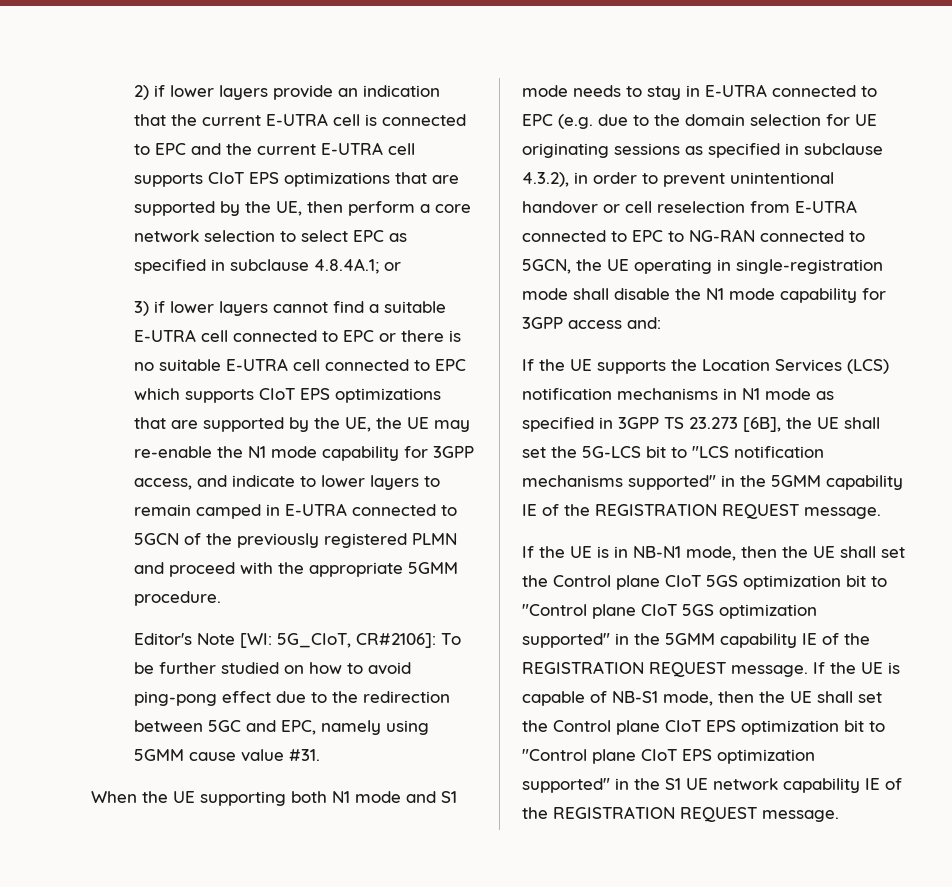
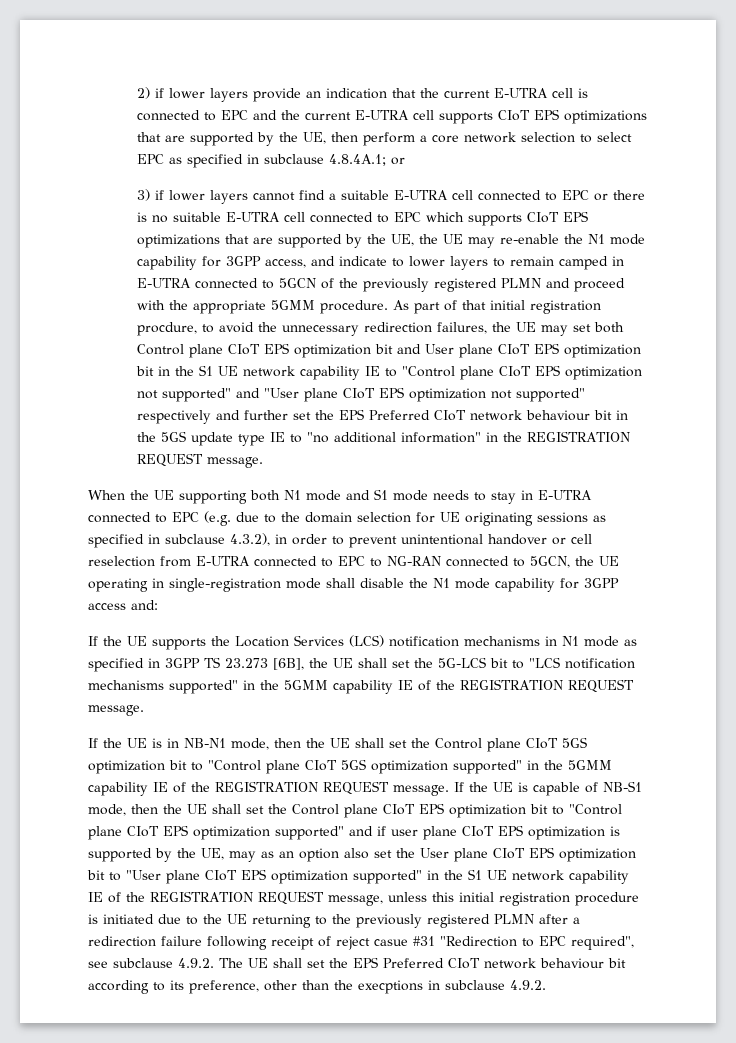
[134,633,462,648] [134,662,412,675] [134,691,451,706] [134,720,430,735] [134,749,321,762] // Editor's Note [WI: 5G_CIoT, CR#2106]: To be further studied on how to avoid ping-pong effect due to the redirection between 5GC and EPC, namely using 5GMM cause value #31. -> [393,300,602,314] [137,322,625,336] [137,343,642,358] [136,365,643,380] [137,387,586,402] [137,409,629,424] [137,431,631,446] [137,453,264,468] As part of that initial registration procdure, to avoid the unnecessary redirection failures, the UE may set both Control plane CIoT EPS optimization bit and User plane CIoT EPS optimization bit in the S1 UE network capability IE to "Control plane CIoT EPS optimization not supported" and "User plane CIoT EPS optimization not supported" respectively and further set the EPS Preferred CIoT network behaviour bit in the 5GS update type IE to "no additional information" in the REGISTRATION REQUEST message.
(610, 785) none -> [349,825,620,840] [88,847,636,862] [87,869,422,884] and if user plane CIoT EPS optimization is supported by the UE, may as an option also set the User plane CIoT EPS optimization bit to "User plane CIoT EPS optimization supported"
[762,810,839,822] message. -> [328,892,639,906] [88,914,580,928] [88,936,634,950] [88,957,626,969] [88,980,546,994] message, unless this initial registration procedure is initiated due to the UE returning to the previously registered PLMN after a redirection failure following receipt of reject casue #31 "Redirection to EPC required", see subclause 4.9.2. The UE shall set the EPS Preferred CIoT network behaviour bit according to its preference, other than the execptions in subclause 4.9.2.

